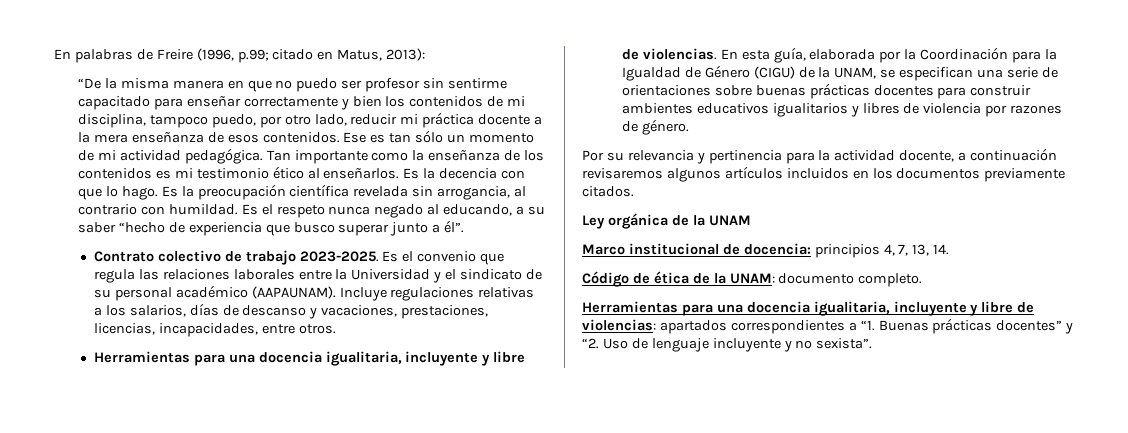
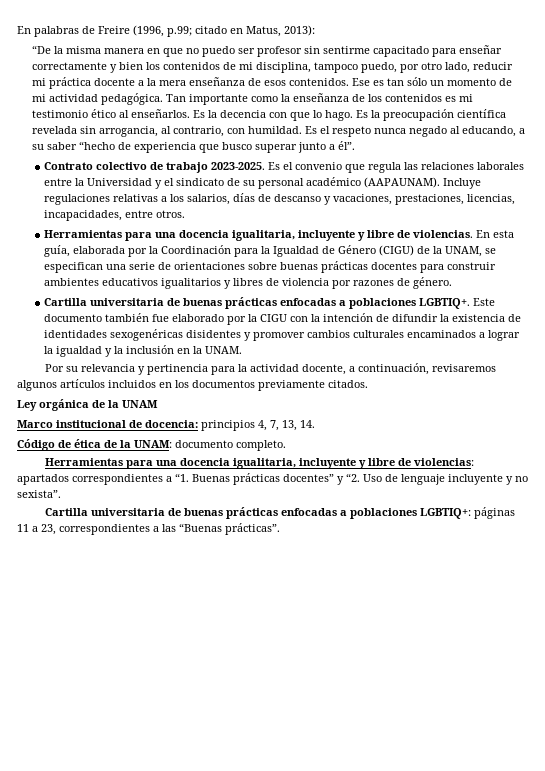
[77,204,137,215] contrario -> [173,126,225,137] contrario,
(689, 127) none -> [44,297,496,309] [44,313,522,325] [44,329,521,341] [44,345,243,357] // Cartilla universitaria de buenas prácticas enfocadas a poblaciones LGBTIQ+. Este documento también fue elaborado por la CIGU con la intención de difundir la existencia de identidades sexogenéricas disidentes y promover cambios culturales encaminados a lograr la igualdad y la inclusión en la UNAM.
[970,148,1058,161] continuación -> [358,363,430,375] continuación,
(873, 343) none -> [45,507,516,519] [17,523,280,535] // Cartilla universitaria de buenas prácticas enfocadas a poblaciones LGBTIQ+: páginas 11 a 23, correspondientes a las “Buenas prácticas”.

